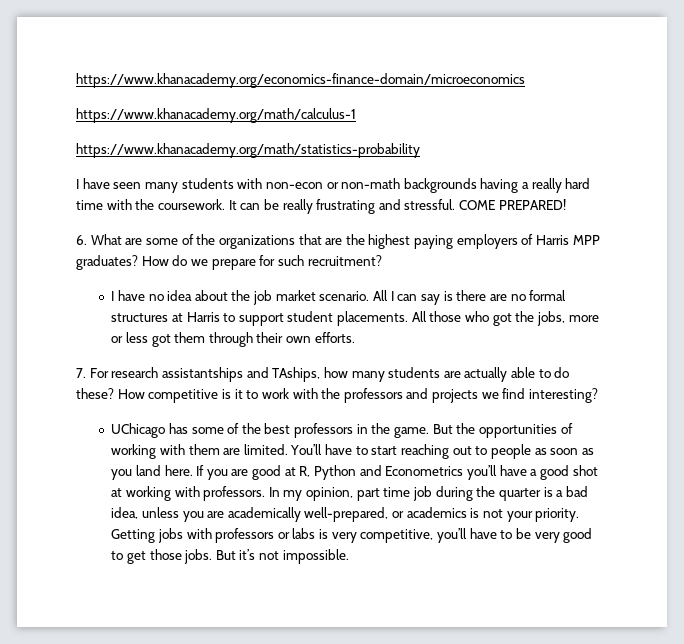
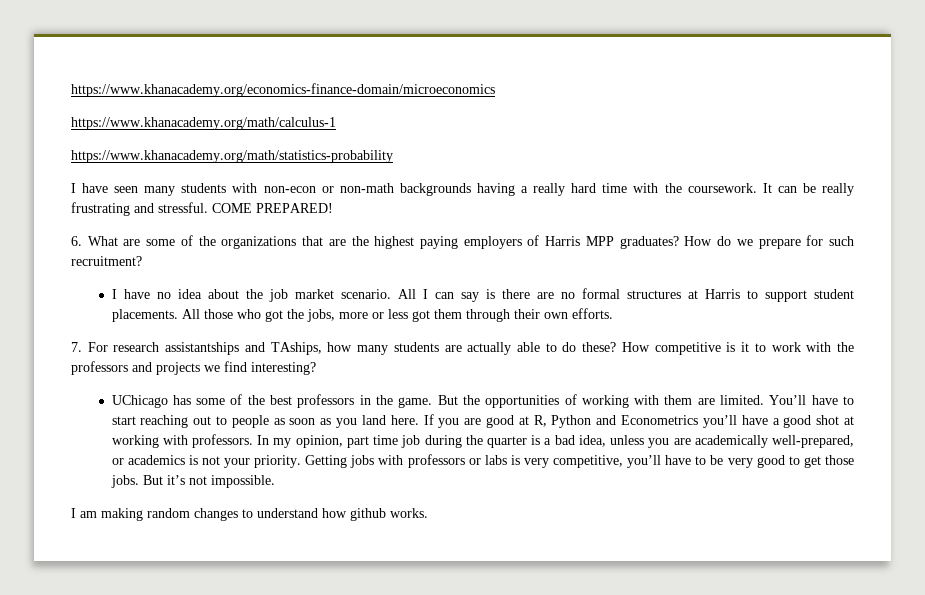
(349, 556) none -> [71,508,428,521] // I am making random changes to understand how github works.

